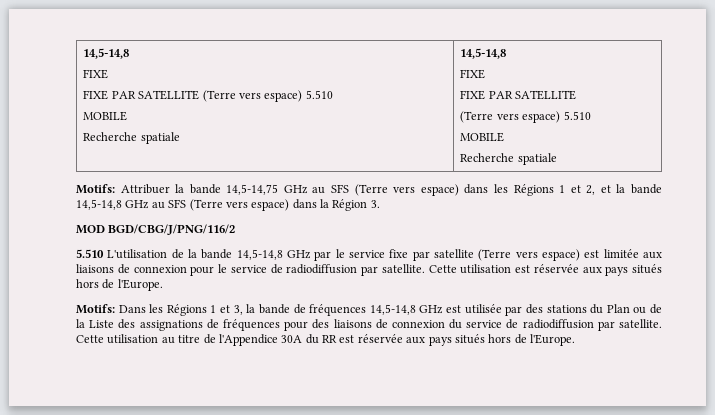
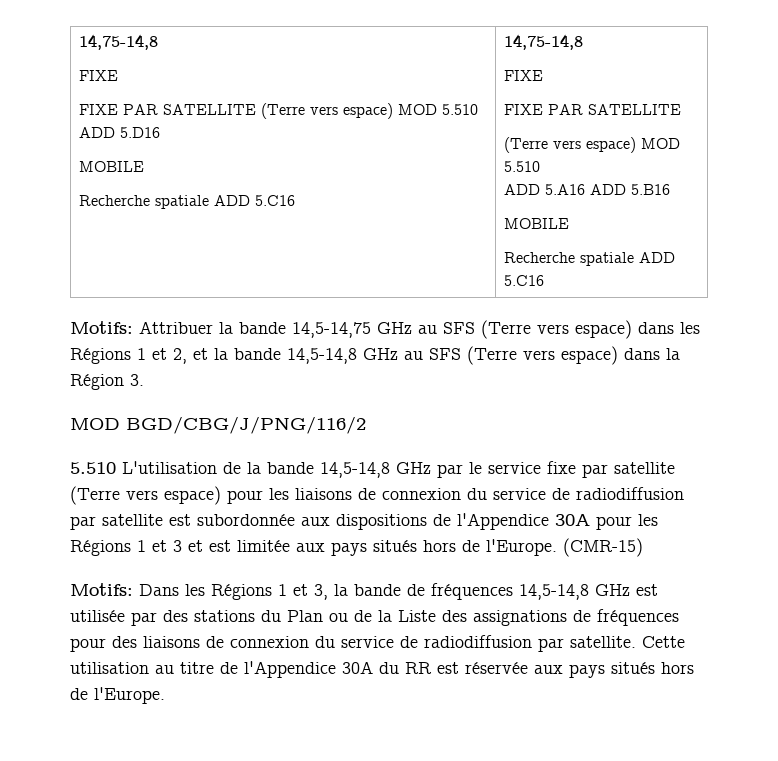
[83,48,130,59] 14,5-14,8 -> [79,34,159,50] 14,75-14,8
[305,90,333,99] [83,111,128,121] [83,132,180,144] [460,48,507,59] 5.510 // MOBILE // Recherche spatiale | 14,5-14,8 -> [398,104,479,115] [79,127,161,138] [79,161,145,172] [79,195,296,209] [504,34,584,50] MOD 5.510 ADD 5.D16 // MOBILE // Recherche spatiale ADD 5.C16 | 14,75-14,8
[563,111,591,120] [460,132,505,142] [460,153,557,165] 5.510 // MOBILE // Recherche spatiale -> [641,138,681,149] [504,161,541,172] [504,184,671,195] [504,218,570,229] [504,252,676,266] [504,275,545,286] MOD 5.510 // ADD 5.A16 ADD 5.B16 // MOBILE // Recherche spatiale ADD 5.C16
[584,249,662,259] [76,264,662,276] [76,279,163,291] est limitée aux liaisons de connexion pour le service de radiodiffusion par satellite. Cette utilisation est réservée aux pays situés hors de l'Europe. -> [227,487,684,504] [70,513,658,530] [70,538,643,557] pour les liaisons de connexion du service de radiodiffusion par satellite est subordonnée aux dispositions de l'Appendice 30A pour les Régions 1 et 3 et est limitée aux pays situés hors de l'Europe. (CMR-15)

